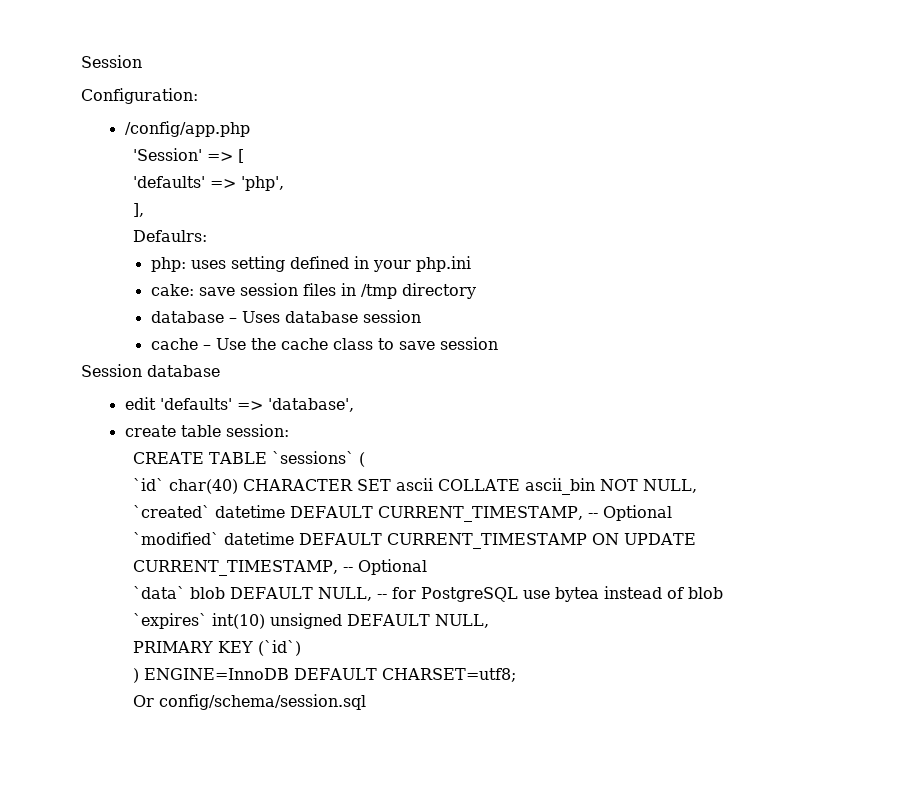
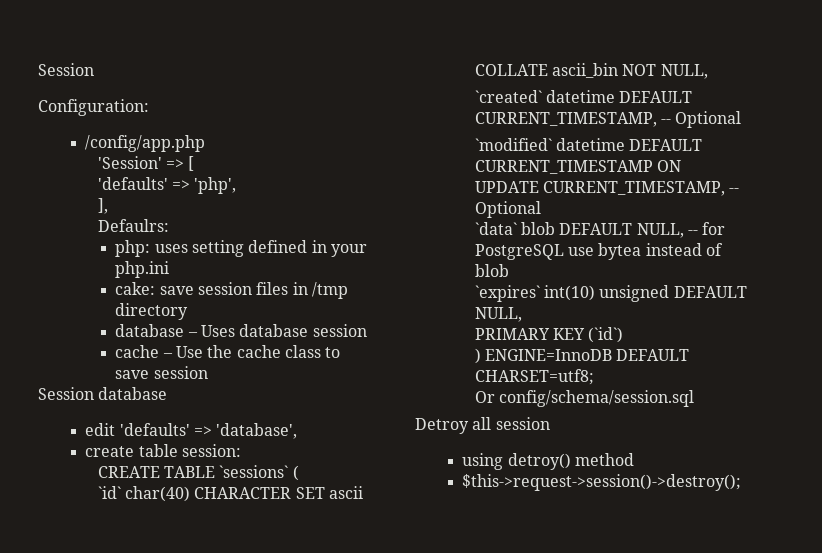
(366, 702) none -> [415,417,550,434] [462,453,635,470] [462,474,742,491] // Detroy all session // using detroy() method // $this->request->session()->destroy();

